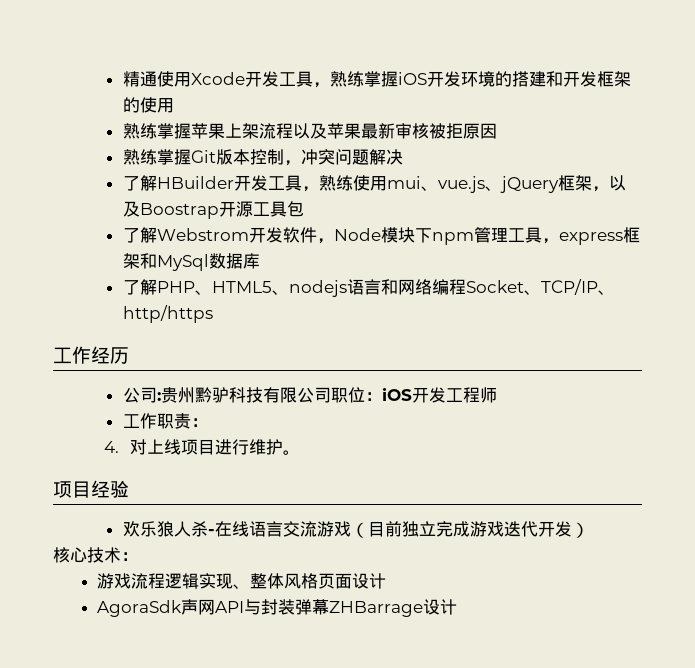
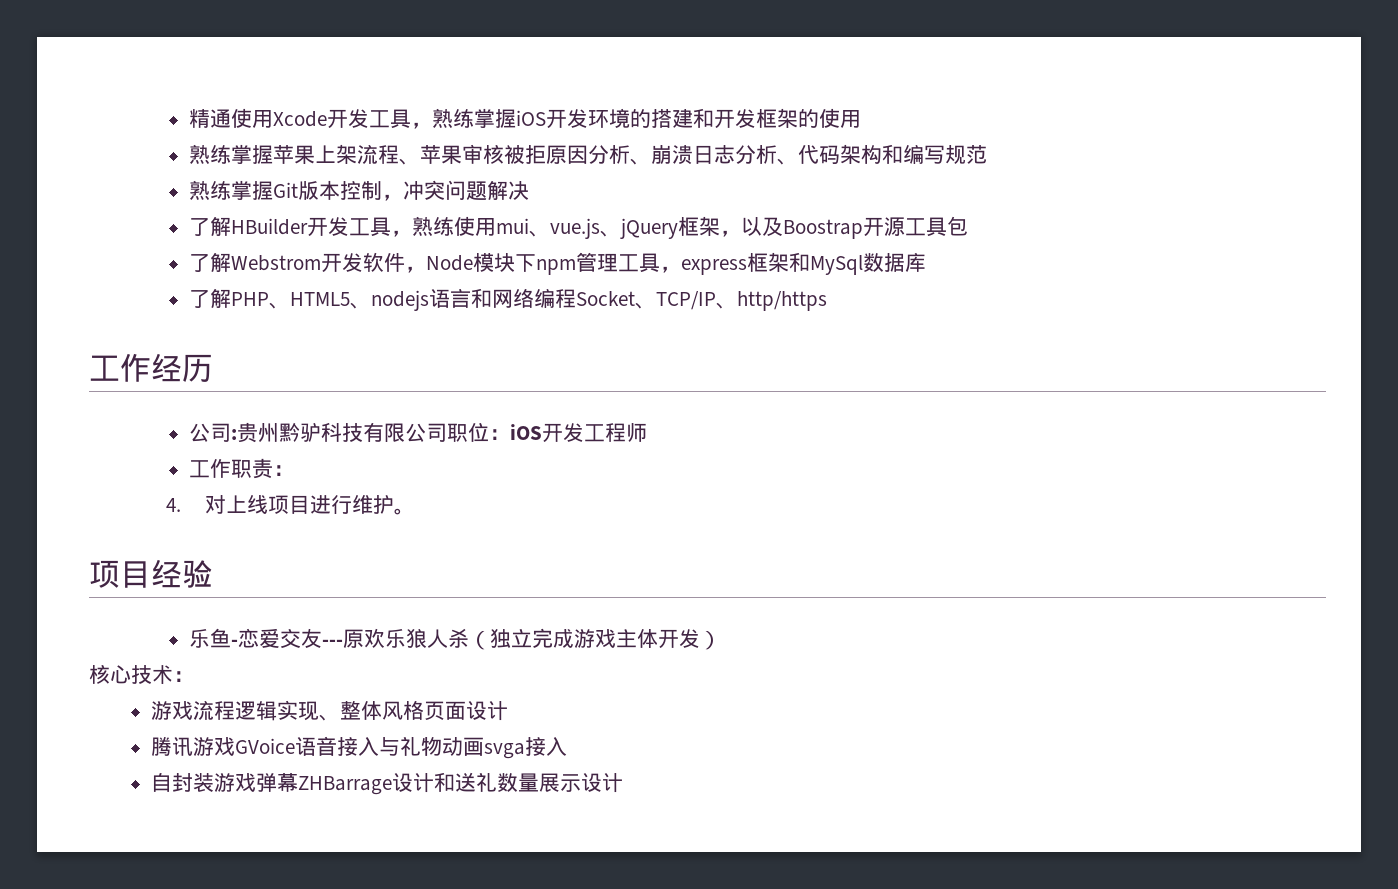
[292,123,395,139] 以及苹果最新 -> [399,145,463,165] 、苹果
(497, 131) none -> [588,144,988,165] 分析、崩溃日志分析、代码架构和编写规范
[122,521,402,538] 欢乐狼人杀-在线语言交流游戏（目前 -> [189,628,491,650] 乐鱼-恋爱交友---原欢乐狼人杀（
[503,521,538,537] 迭代 -> [616,629,659,648] 主体
[97,599,424,617] AgoraSdk声网API与封装弹幕ZHBarrage -> [150,736,567,759] [150,772,581,795] 腾讯游戏GVoice语音接入与礼物动画svga接入 // 自封装游戏弹幕ZHBarrage设计和送礼数量展示

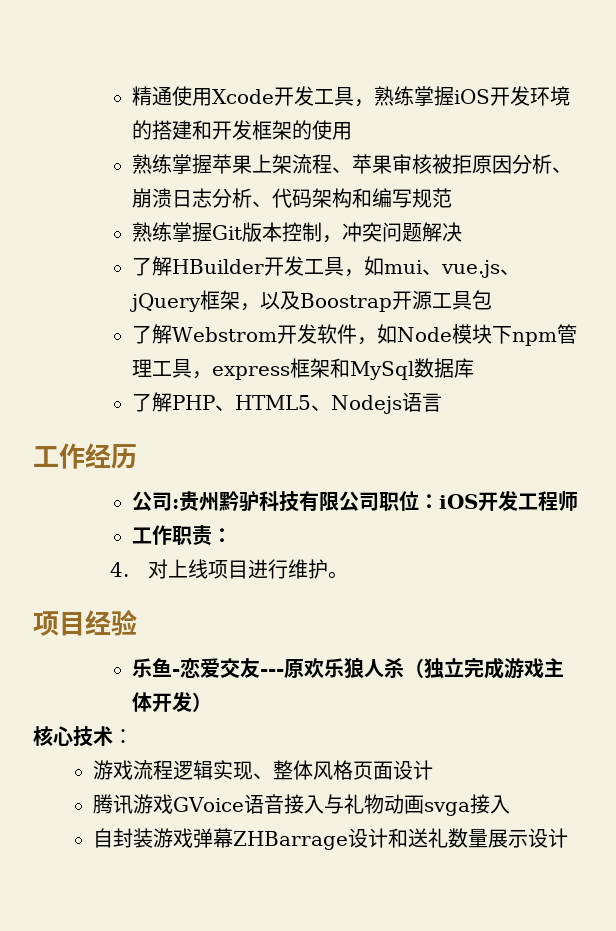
[412,216,497,236] 熟练使用 -> [363,256,384,276] 如
(427, 269) none -> [376,324,397,344] 如
[371,290,430,311] nodejs -> [330,395,402,414] Nodejs
[471,288,828,311] 和网络编程Socket、TCP/IP、http/https -> (442, 402) none

